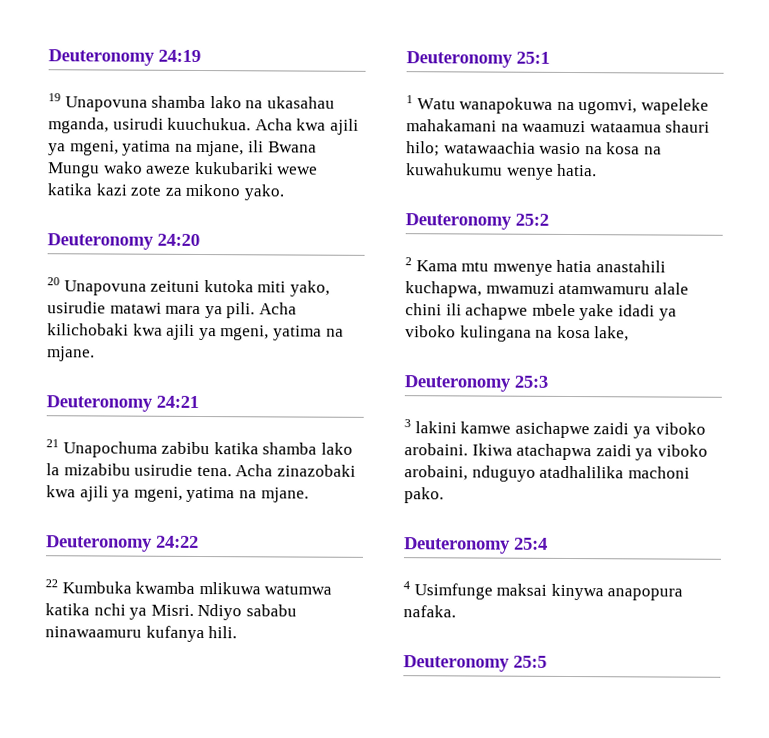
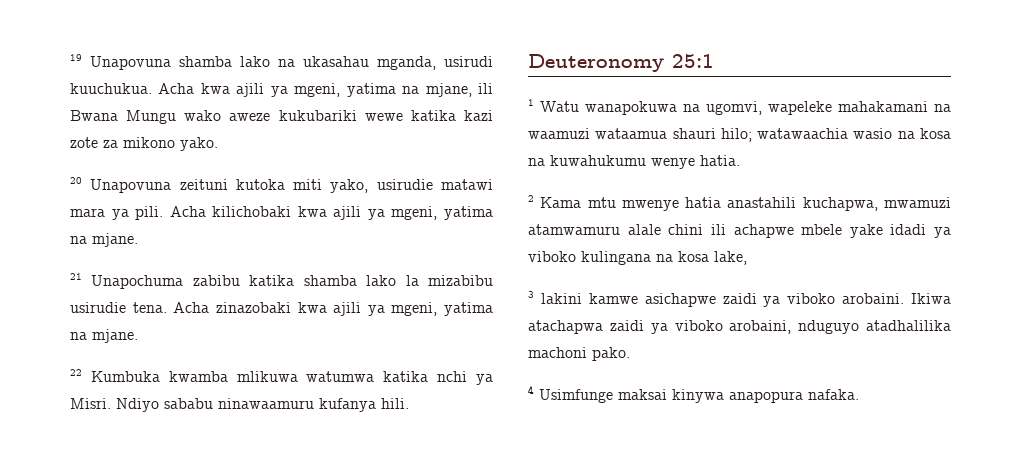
[48,49,201,66] Deuteronomy 24:19 // -> (70, 57) none
[47,233,200,250] // Deuteronomy 24:20 -> (218, 144) none
[46,395,199,412] // Deuteronomy 24:21 -> (138, 240) none
[46,535,199,552] // Deuteronomy 24:22 -> (138, 336) none
[405,213,549,230] // Deuteronomy 25:2 -> (740, 160) none
[404,375,548,392] // Deuteronomy 25:3 -> (747, 258) none
[404,537,548,554] // Deuteronomy 25:4 -> (630, 354) none
[403,655,547,672] // Deuteronomy 25:5 -> (859, 394) none

